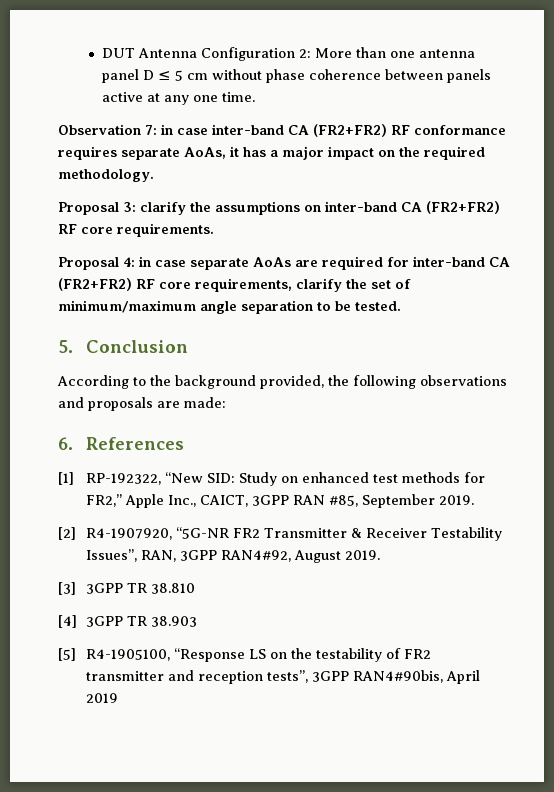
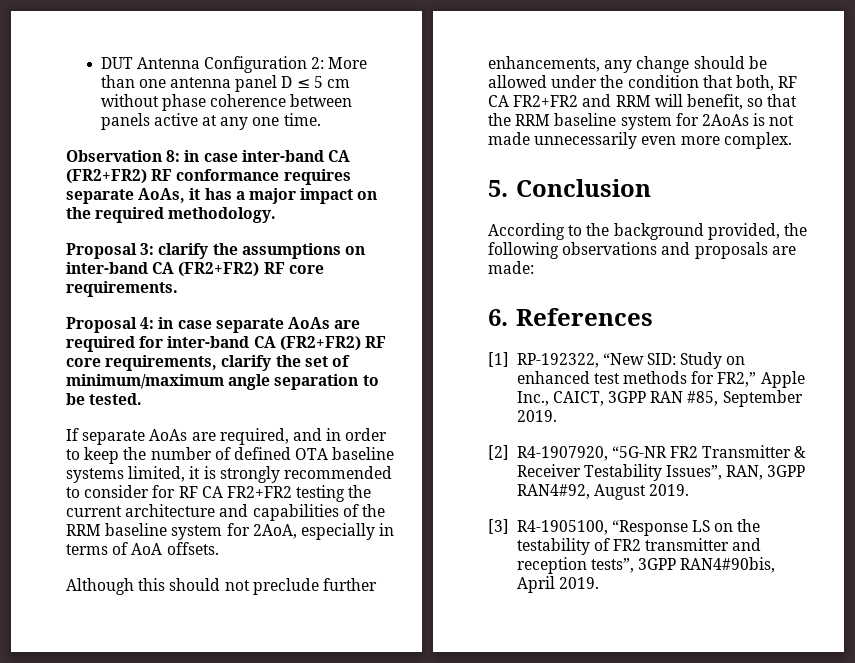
[145,125,157,135] 7: -> [166,150,181,162] 8:
(401, 306) none -> [66,428,388,445] [66,447,395,464] [66,466,392,483] [66,485,372,502] [66,504,385,521] [66,523,395,540] [66,542,219,555] [66,578,377,595] [488,56,767,73] [488,75,798,91] [488,94,798,110] [488,113,795,130] [488,132,792,149] // If separate AoAs are required, and in order to keep the number of defined OTA baseline systems limited, it is strongly recommended to consider for RF CA FR2+FR2 testing the current architecture and capabilities of the RRM baseline system for 2AoA, especially in terms of AoA offsets. // Although this should not preclude further enhancements, any change should be allowed under the condition that both, RF CA FR2+FR2 and RRM will benefit, so that the RRM baseline system for 2AoAs is not made unnecessarily even more complex.
[86,583,196,594] [58,615,198,628] [58,648,76,661] 3GPP TR 38.810 // [4] 3GPP TR 38.903 // [5] -> (509, 526) none
[86,693,119,703] 2019 -> [558,577,599,589] 2019.

